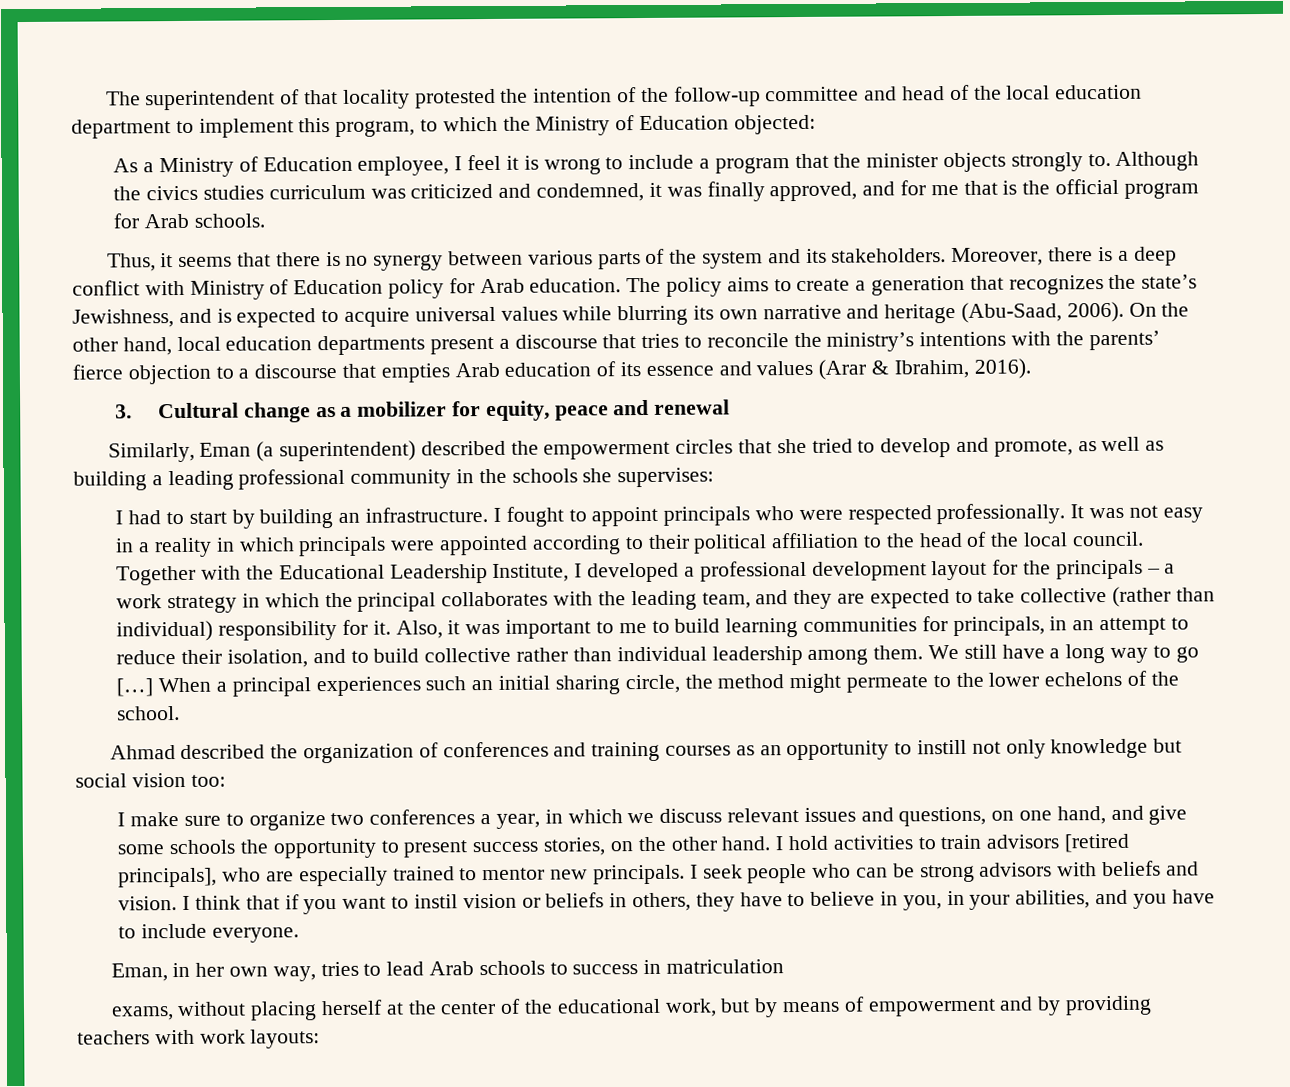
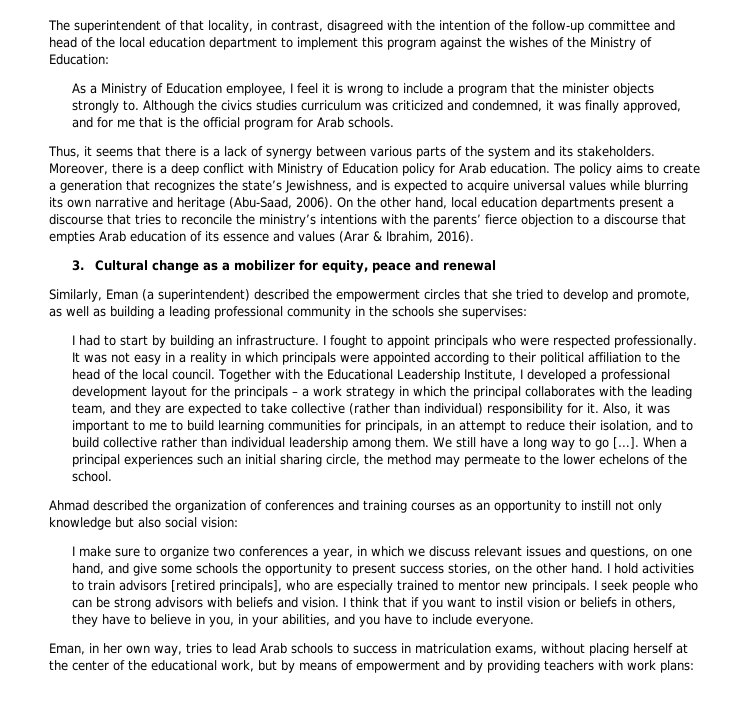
[342,88,496,109] locality protested -> [208,20,412,33] locality, in contrast, disagreed with
[335,116,498,137] program, to which -> [387,37,564,50] program against the wishes of
[639,114,816,135] Education objected: -> [49,54,109,65] Education:
[345,255,369,266] no -> [213,146,263,157] a lack of
[116,678,154,697] […] -> [613,437,640,449] […].
[789,673,842,694] might -> [435,456,461,467] may
[75,772,226,788] social vision too: -> [138,517,238,528] also social vision:
(785, 966) // -> (491, 648) none
[250,1029,321,1049] layouts: -> [660,660,694,673] plans:

